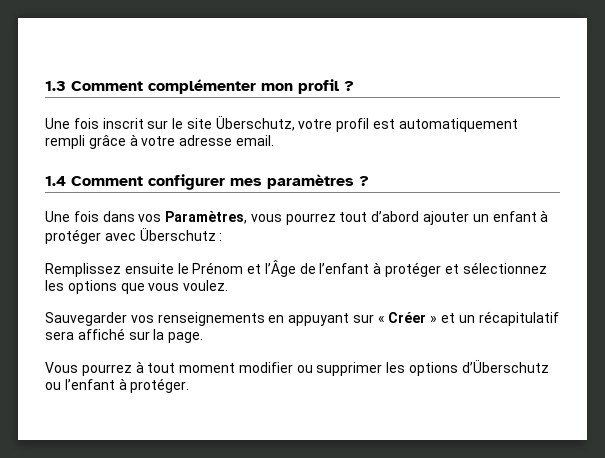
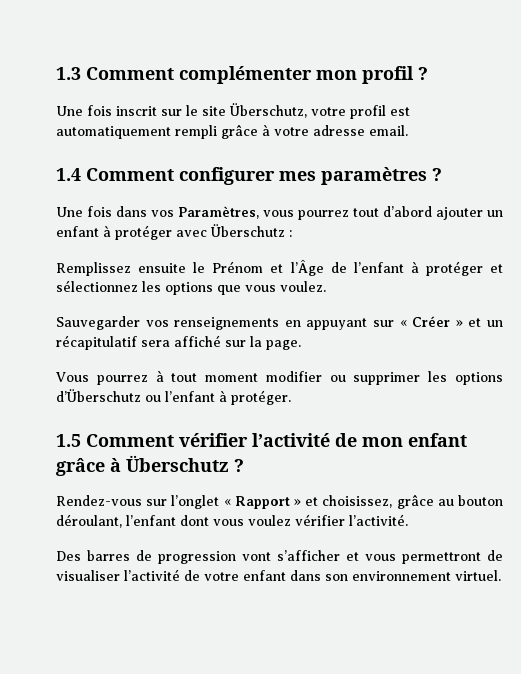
(190, 385) none -> [56,433,467,447] [56,455,244,476] [56,494,503,509] [56,514,408,528] [56,550,503,564] [56,569,501,581] // 1.5 Comment vérifier l’activité de mon enfant grâce à Überschutz ? // Rendez-vous sur l’onglet « Rapport » et choisissez, grâce au bouton déroulant, l’enfant dont vous voulez vérifier l’activité. // Des barres de progression vont s’afficher et vous permettront de visualiser l’activité de votre enfant dans son environnement virtuel.

